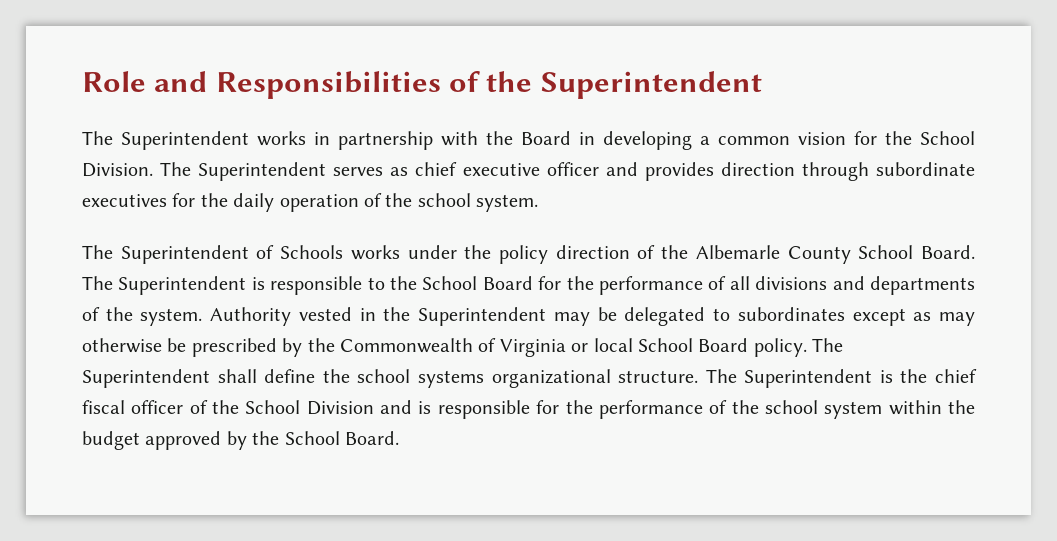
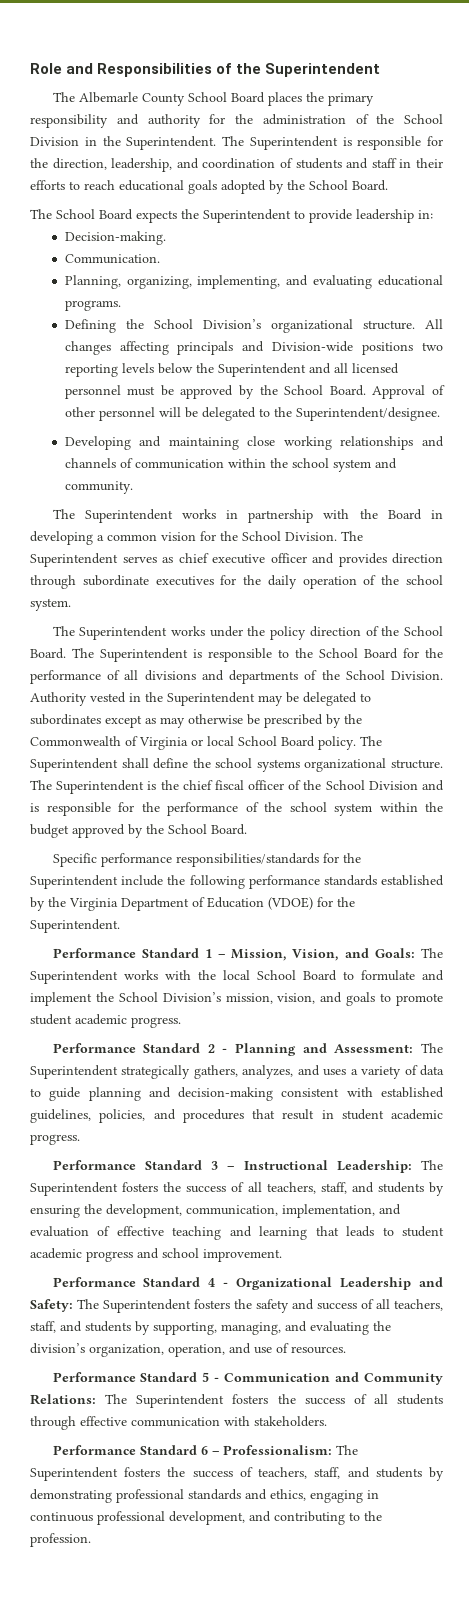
(762, 85) none -> [52,92,374,106] [30,114,443,128] [30,136,443,150] [30,158,444,172] [30,180,388,194] [30,209,433,223] [64,231,166,245] [64,254,160,264] [64,275,443,289] [64,300,121,311] [64,319,443,333] [64,341,443,355] [64,363,399,377] [64,385,446,399] [64,407,440,421] [64,436,444,450] [64,458,397,472] [64,481,133,494] // The Albemarle County School Board places the primary responsibility and authority for the administration of the School Division in the Superintendent. The Superintendent is responsible for the direction, leadership, and coordination of students and staff in their efforts to reach educational goals adopted by the School Board. // The School Board expects the Superintendent to provide leadership in: // Decision-making. // Communication. // Planning, organizing, implementing, and evaluating educational programs. // Defining the School Division’s organizational structure. All changes affecting principals and Division-wide positions two reporting levels below the Superintendent and all licensed personnel must be approved by the School Board. Approval of other personnel will be delegated to the Superintendent/designee. // Developing and maintaining close working relationships and channels of communication within the school system and community.
[256,245,344,259] of Schools -> (168, 633) none
[695,245,851,264] Albemarle County -> (400, 631) none
[140,308,203,326] system. -> [345,670,444,680] School Division.
(399, 438) none -> [52,853,361,867] [30,875,444,889] [30,897,355,911] [30,919,120,933] [52,948,443,961] [30,970,444,984] [30,992,444,1006] [30,1014,181,1028] [52,1043,443,1056] [30,1065,445,1079] [30,1087,444,1101] [30,1109,443,1123] [30,1134,80,1145] [52,1160,443,1173] [30,1182,445,1196] [30,1204,401,1218] [30,1226,445,1240] [30,1248,282,1262] [52,1277,443,1290] [30,1299,443,1313] [30,1321,391,1335] [30,1343,346,1357] [52,1372,443,1385] [30,1394,443,1408] [30,1416,327,1430] [52,1445,358,1455] [30,1467,445,1481] [30,1489,379,1503] [30,1511,382,1525] [30,1533,91,1547] // Specific performance responsibilities/standards for the Superintendent include the following performance standards established by the Virginia Department of Education (VDOE) for the Superintendent. // Performance Standard 1 – Mission, Vision, and Goals: The Superintendent works with the local School Board to formulate and implement the School Division’s mission, vision, and goals to promote student academic progress. // Performance Standard 2 - Planning and Assessment: The Superintendent strategically gathers, analyzes, and uses a variety of data to guide planning and decision-making consistent with established guidelines, policies, and procedures that result in student academic progress. // Performance Standard 3 – Instructional Leadership: The Superintendent fosters the success of all teachers, staff, and students by ensuring the development, communication, implementation, and evaluation of effective teaching and learning that leads to student academic progress and school improvement. // Performance Standard 4 - Organizational Leadership and Safety: The Superintendent fosters the safety and success of all teachers, staff, and students by supporting, managing, and evaluating the division’s organization, operation, and use of resources. // Performance Standard 5 - Communication and Community Relations: The Superintendent fosters the success of all students through effective communication with stakeholders. // Performance Standard 6 – Professionalism: The Superintendent fosters the success of teachers, staff, and students by demonstrating professional standards and ethics, engaging in continuous professional development, and contributing to the profession.

